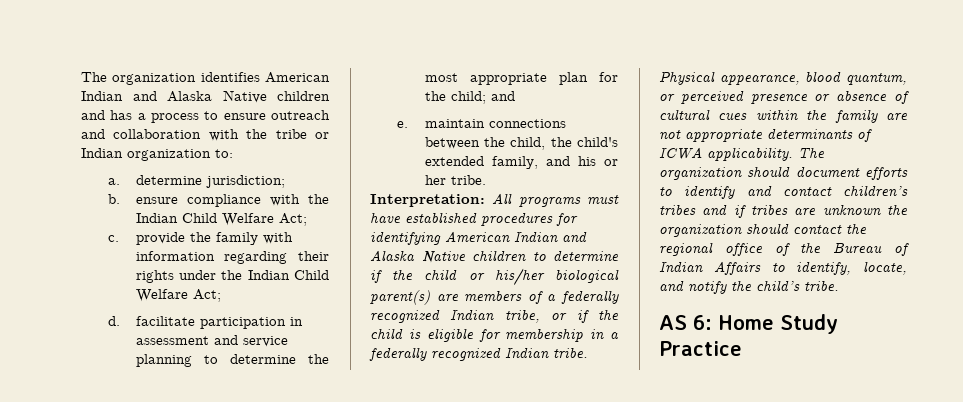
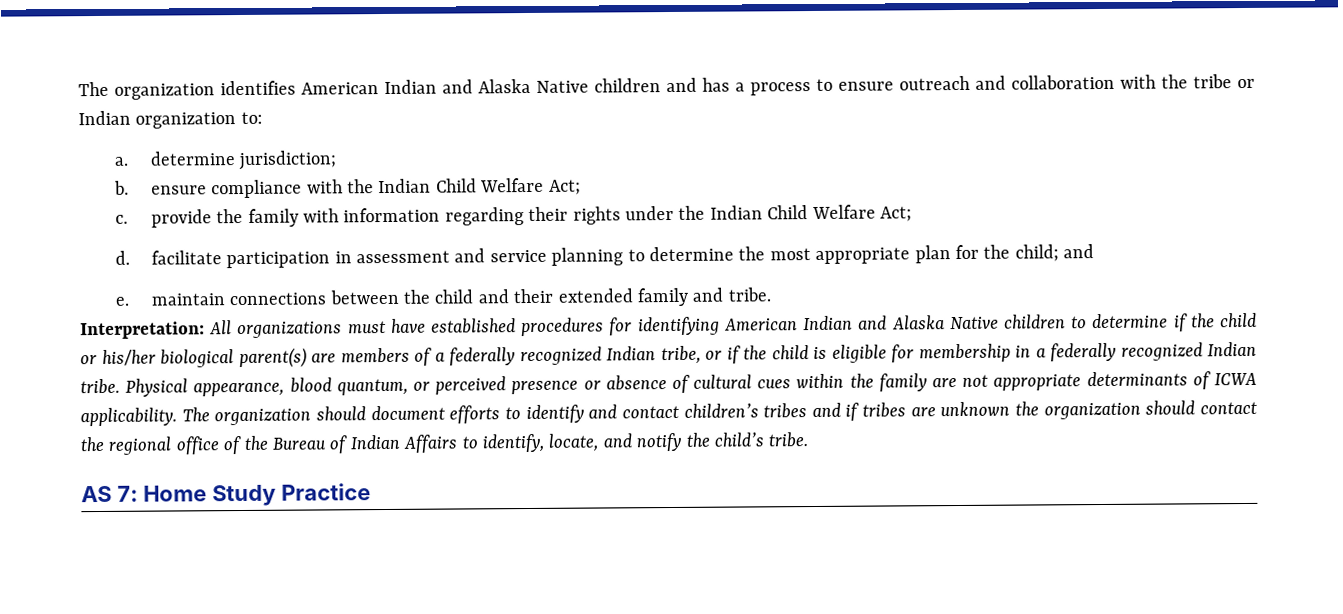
[510,137,618,150] [424,156,618,169] [424,175,446,185] child, the child's extended family, and his or her -> [434,287,724,307] child and their extended family and
[518,197,581,207] programs -> [237,321,343,339] organizations
[693,315,712,330] 6: -> [116,485,138,502] 7:

